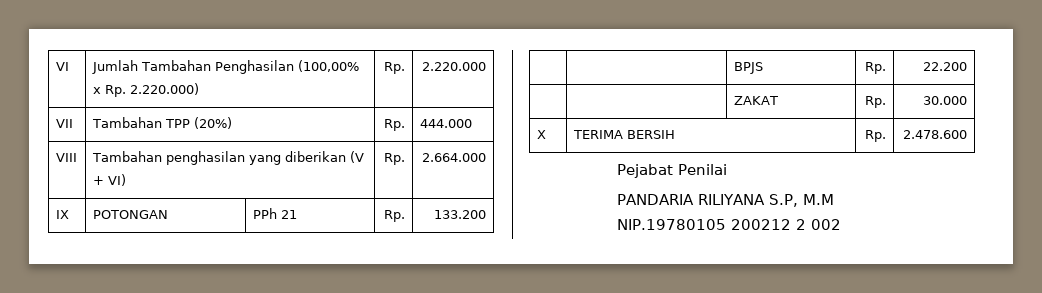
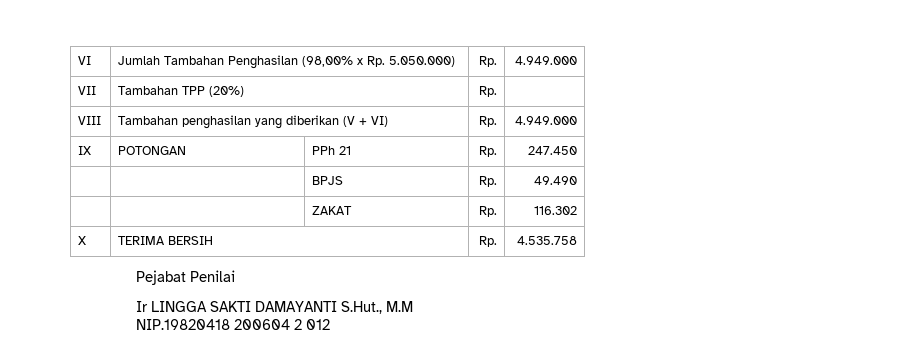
[297,60,359,72] (100,00% -> [302,56,354,67] (98,00%
[129,83,199,95] [384,62,406,74] [422,62,487,71] 2.220.000) | Rp. | 2.220.000 -> [389,56,456,67] [478,56,497,67] [514,56,577,65] 5.050.000) | Rp. | 4.949.000
[419,119,472,128] 444.000 -> (497, 91) none
[422,153,487,162] 2.664.000 -> [514,116,577,125] 4.949.000
[434,210,487,219] 133.200 -> [527,146,577,155] 247.450
[923,62,968,71] 22.200 -> [533,176,577,185] 49.490
[923,96,968,105] 30.000 -> [533,206,577,215] 116.302
[903,130,968,139] 2.478.600 -> [516,236,577,245] 4.535.758
[616,194,834,207] [616,219,841,230] PANDARIA RILIYANA S.P, M.M // NIP.19780105 200212 2 002 -> [135,301,413,314] [135,319,330,330] Ir LINGGA SAKTI DAMAYANTI S.Hut., M.M // NIP.19820418 200604 2 012

